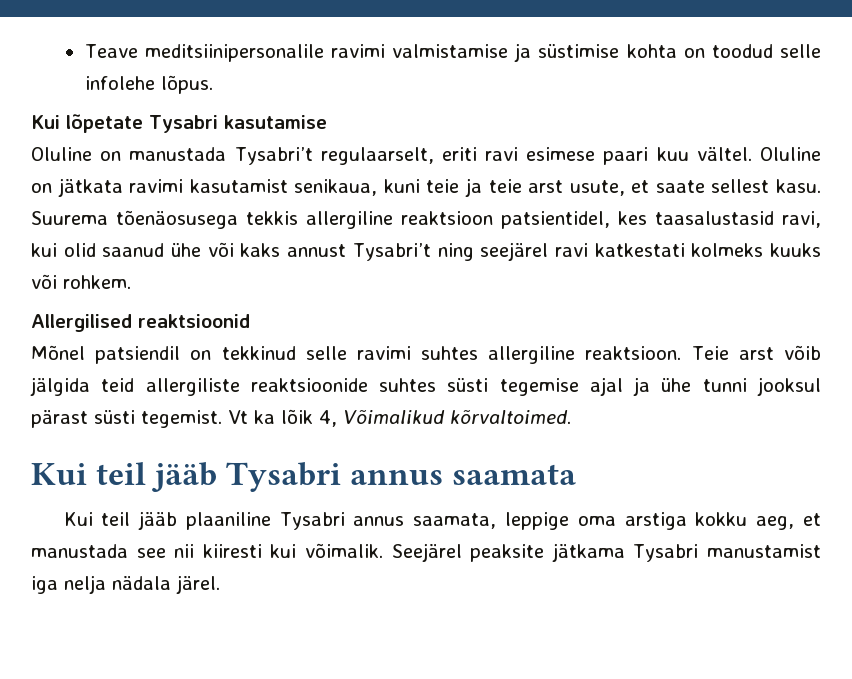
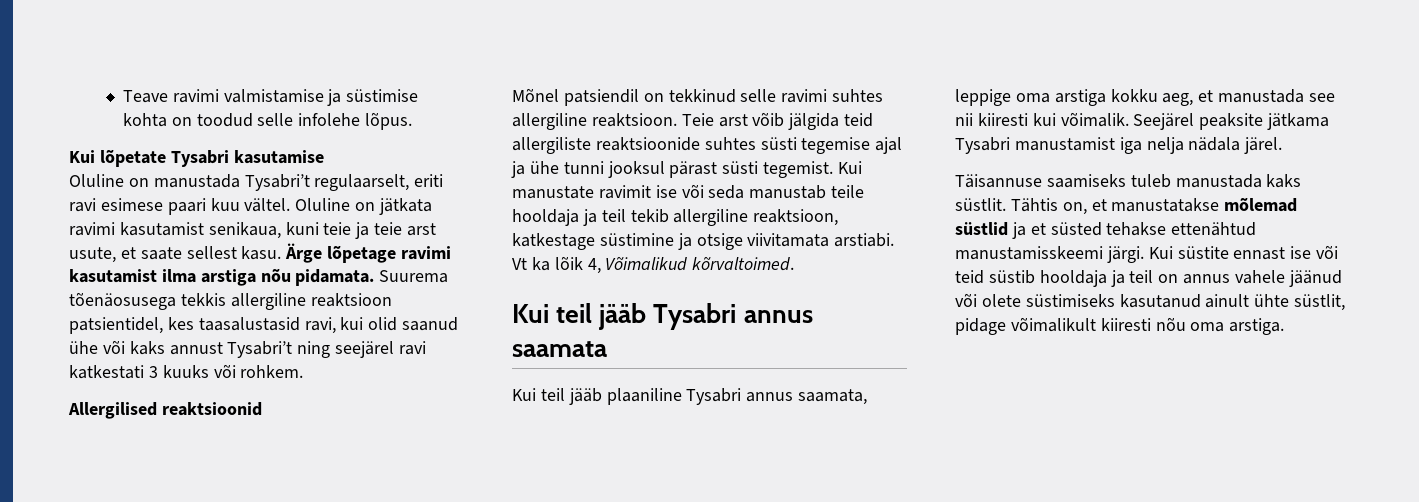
[144,44,324,62] meditsiinipersonalile -> (168, 96) none
(821, 186) none -> [285,243,452,263] [69,268,375,286] Ärge lõpetage ravimi kasutamist ilma arstiga nõu pidamata.
[691,243,764,257] kolmeks -> [148,366,158,378] 3
(222, 419) none -> [838,161,863,174] [512,184,865,199] [512,209,839,226] [512,233,895,250] Kui manustate ravimit ise või seda manustab teile hooldaja ja teil tekib allergiline reaktsioon, katkestage süstimine ja otsige viivitamata arstiabi.
(220, 584) none -> [955,174,1302,188] [955,197,1298,215] [955,222,1257,239] [955,245,1339,263] [955,270,1342,287] [955,293,1346,311] [955,317,1285,335] // Täisannuse saamiseks tuleb manustada kaks süstlit. Tähtis on, et manustatakse mõlemad süstlid ja et süsted tehakse ettenähtud manustamisskeemi järgi. Kui süstite ennast ise või teid süstib hooldaja ja teil on annus vahele jäänud või olete süstimiseks kasutanud ainult ühte süstlit, pidage võimalikult kiiresti nõu oma arstiga.

